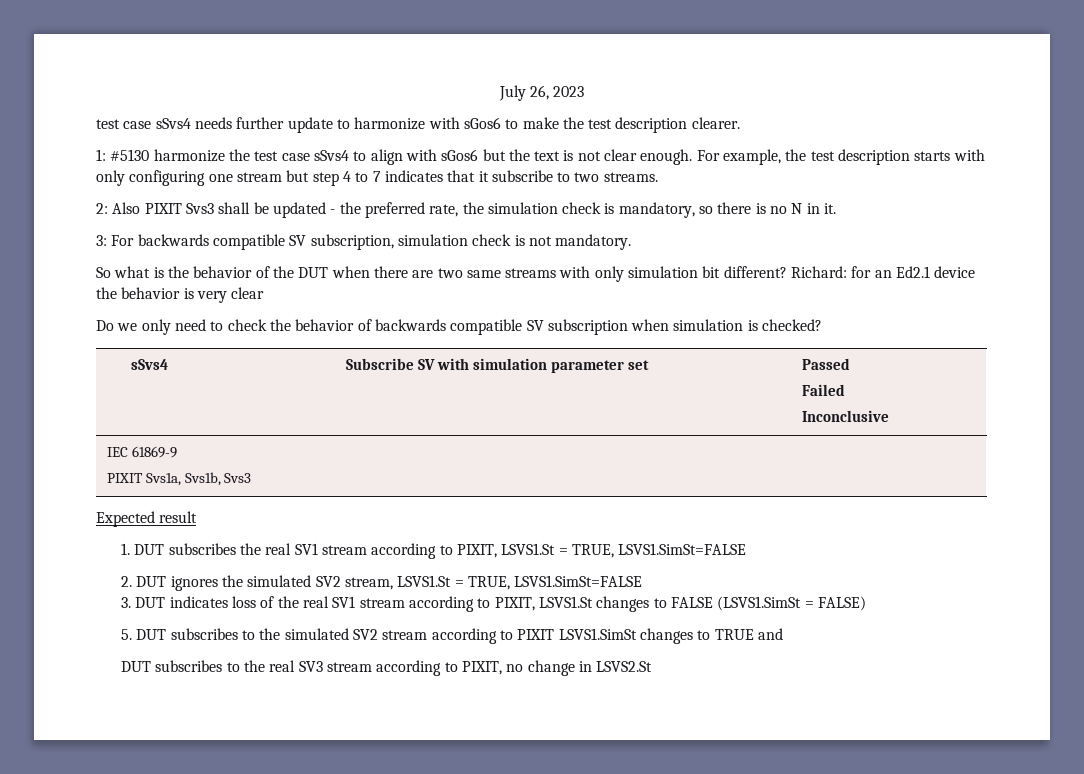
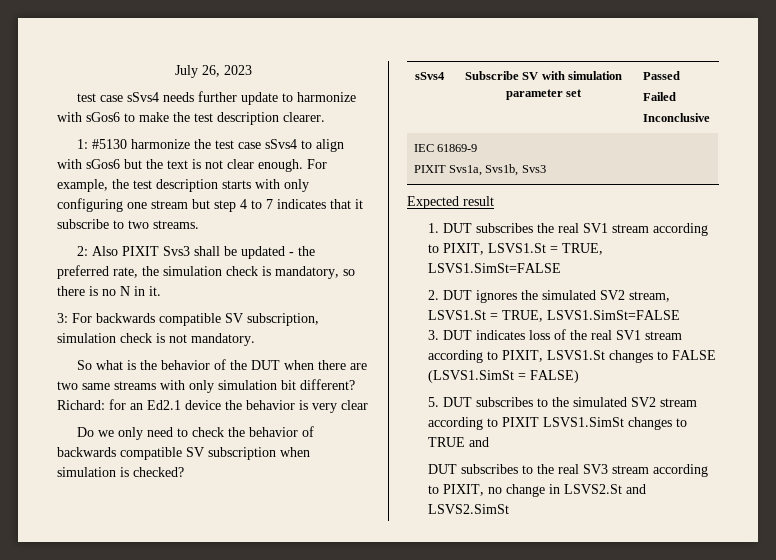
(653, 666) none -> [625,484,646,494] [427,504,509,514] and LSVS2.SimSt

